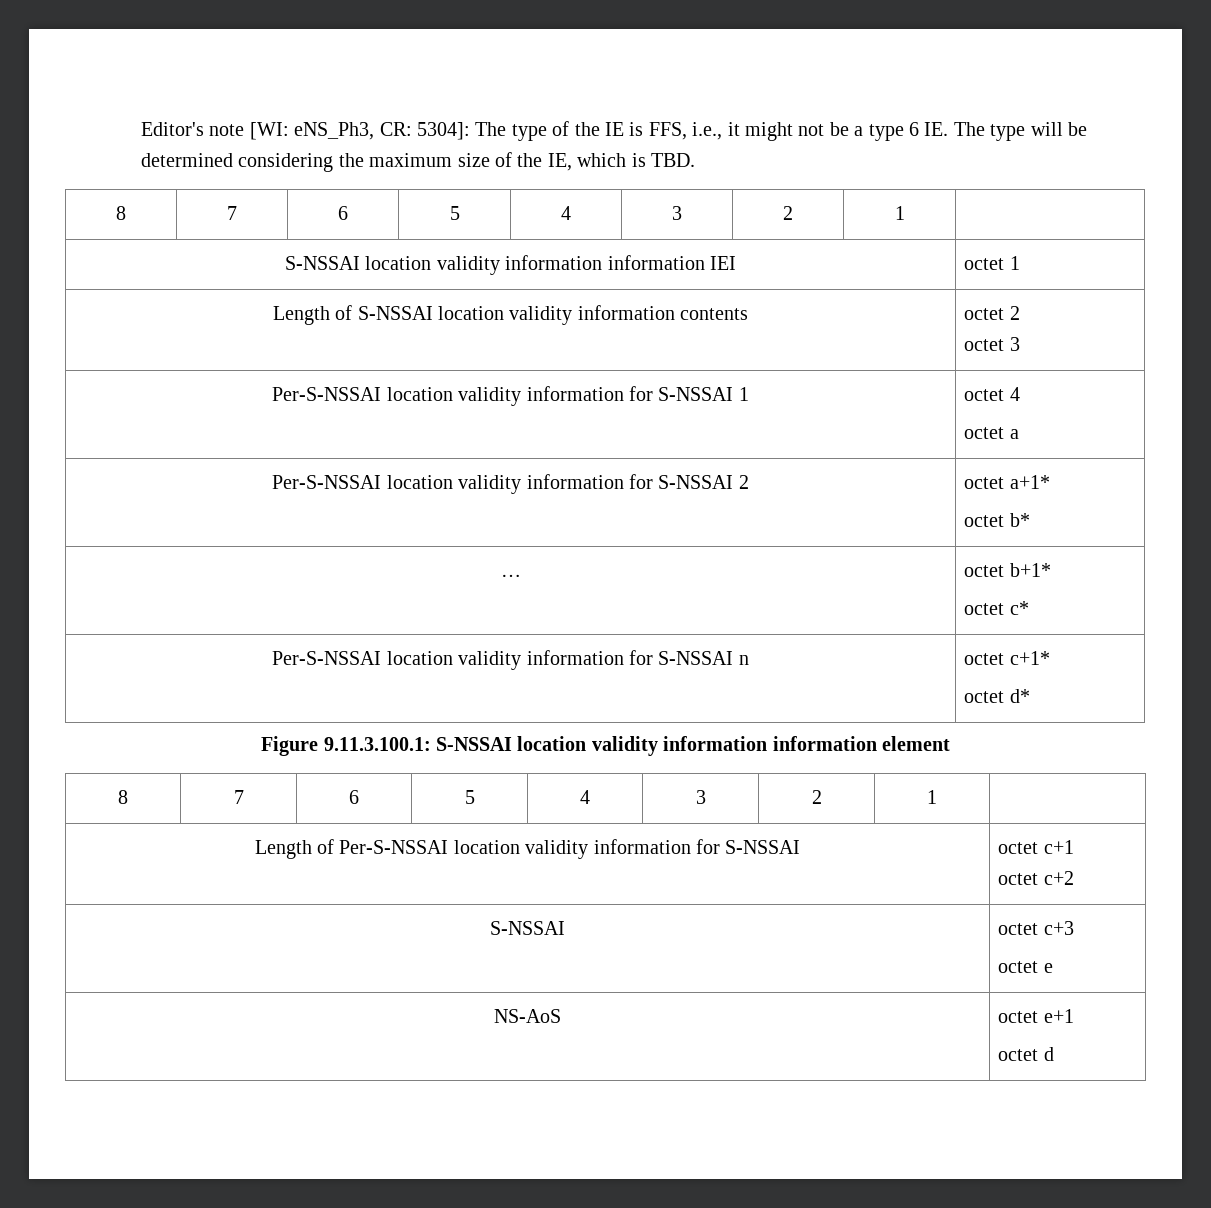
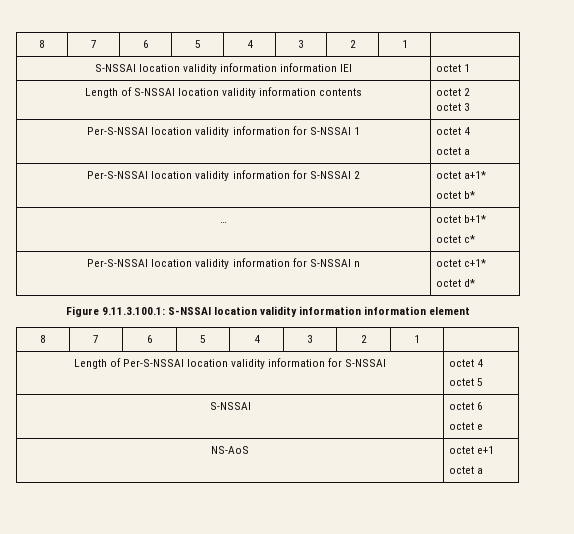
[141,121,1088,141] [141,152,696,172] Editor's note [WI: eNS_Ph3, CR: 5304]: The type of the IE is FFS, i.e., it might not be a type 6 IE. The type will be determined considering the maximum size of the IE, which is TBD. // -> (39, 44) none
[1043,840,1074,854] [998,871,1074,885] [490,921,565,935] [998,921,1074,935] c+1 // octet c+2 // S-NSSAI | octet c+3 -> [476,359,483,367] [448,378,483,386] [209,402,251,410] [448,402,483,410] 4 // octet 5 // S-NSSAI | octet 6
[1043,1047,1054,1061] d -> [476,468,483,474] a

